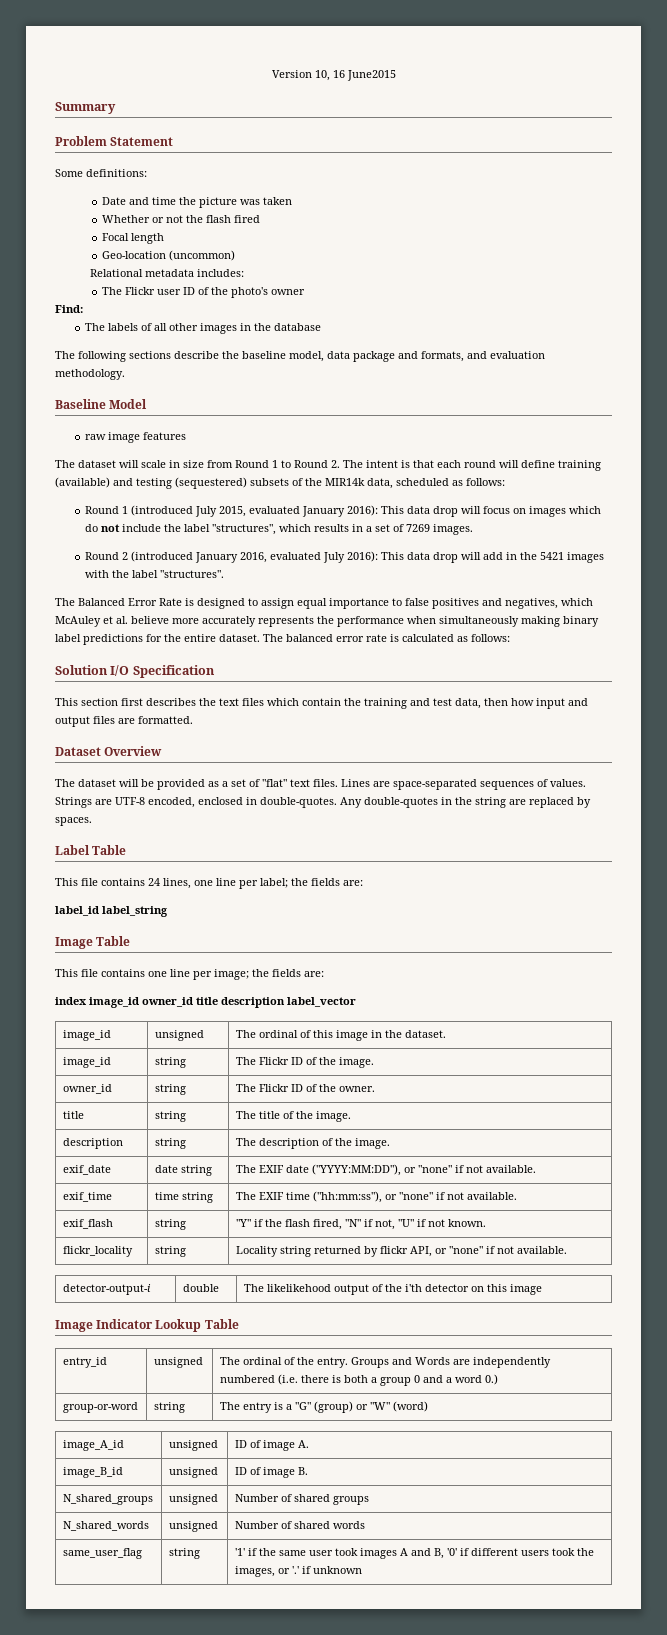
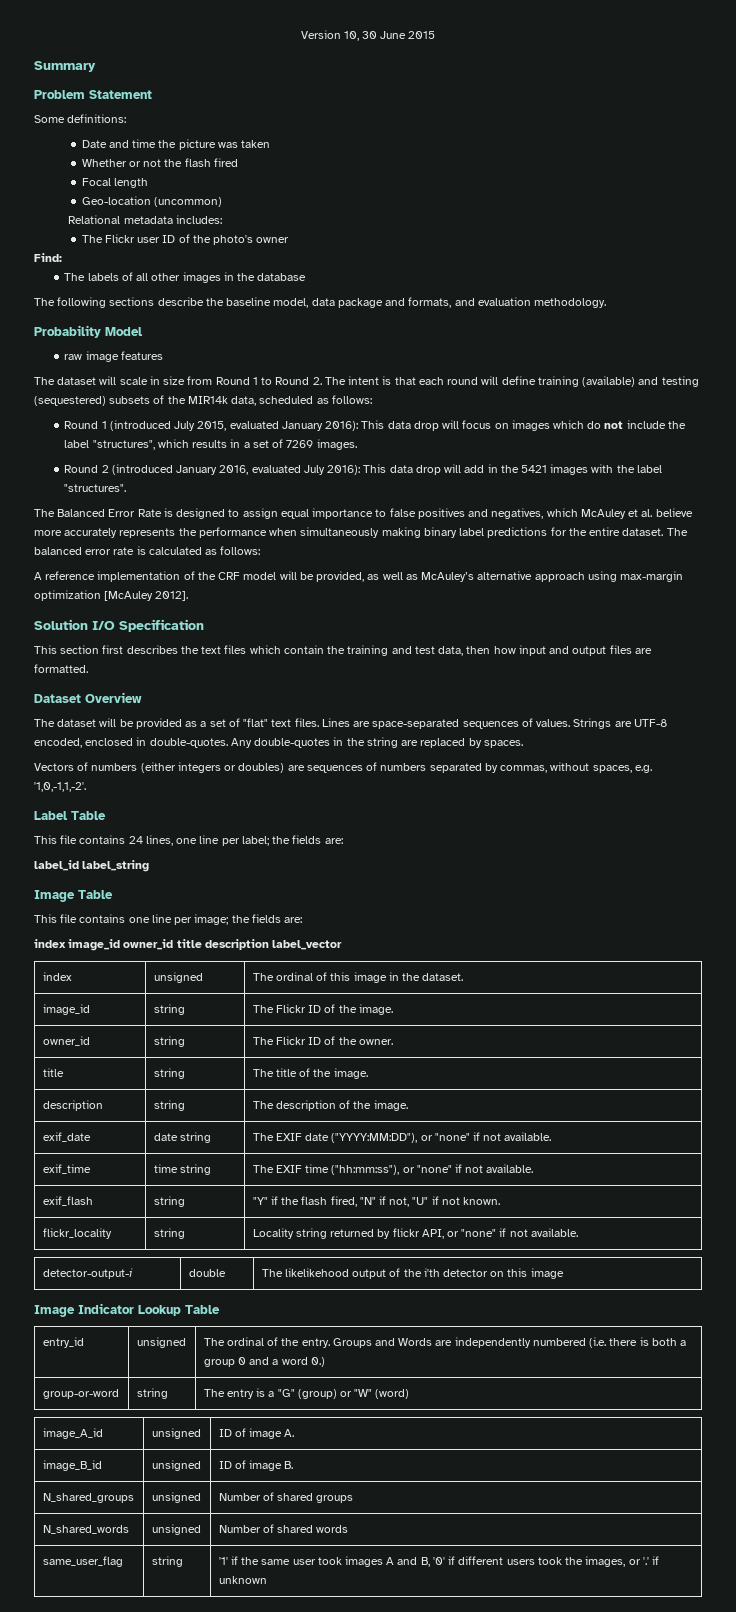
[332,70,396,81] 16 June2015 -> [362,31,436,39] 30 June 2015
[55,399,106,409] Baseline -> [34,325,101,338] Probability
(510, 638) none -> [34,571,684,582] [34,590,189,601] // A reference implementation of the CRF model will be provided, as well as McAuley’s alternative approach using max-margin optimization [McAuley 2012].
(92, 821) none -> [34,762,652,773] [34,782,86,792] // Vectors of numbers (either integers or doubles) are sequences of numbers separated by commas, without spaces, e.g. '1,0,-1,1,-2'.
[62,1030,111,1041] image_id -> [42,972,72,981] index

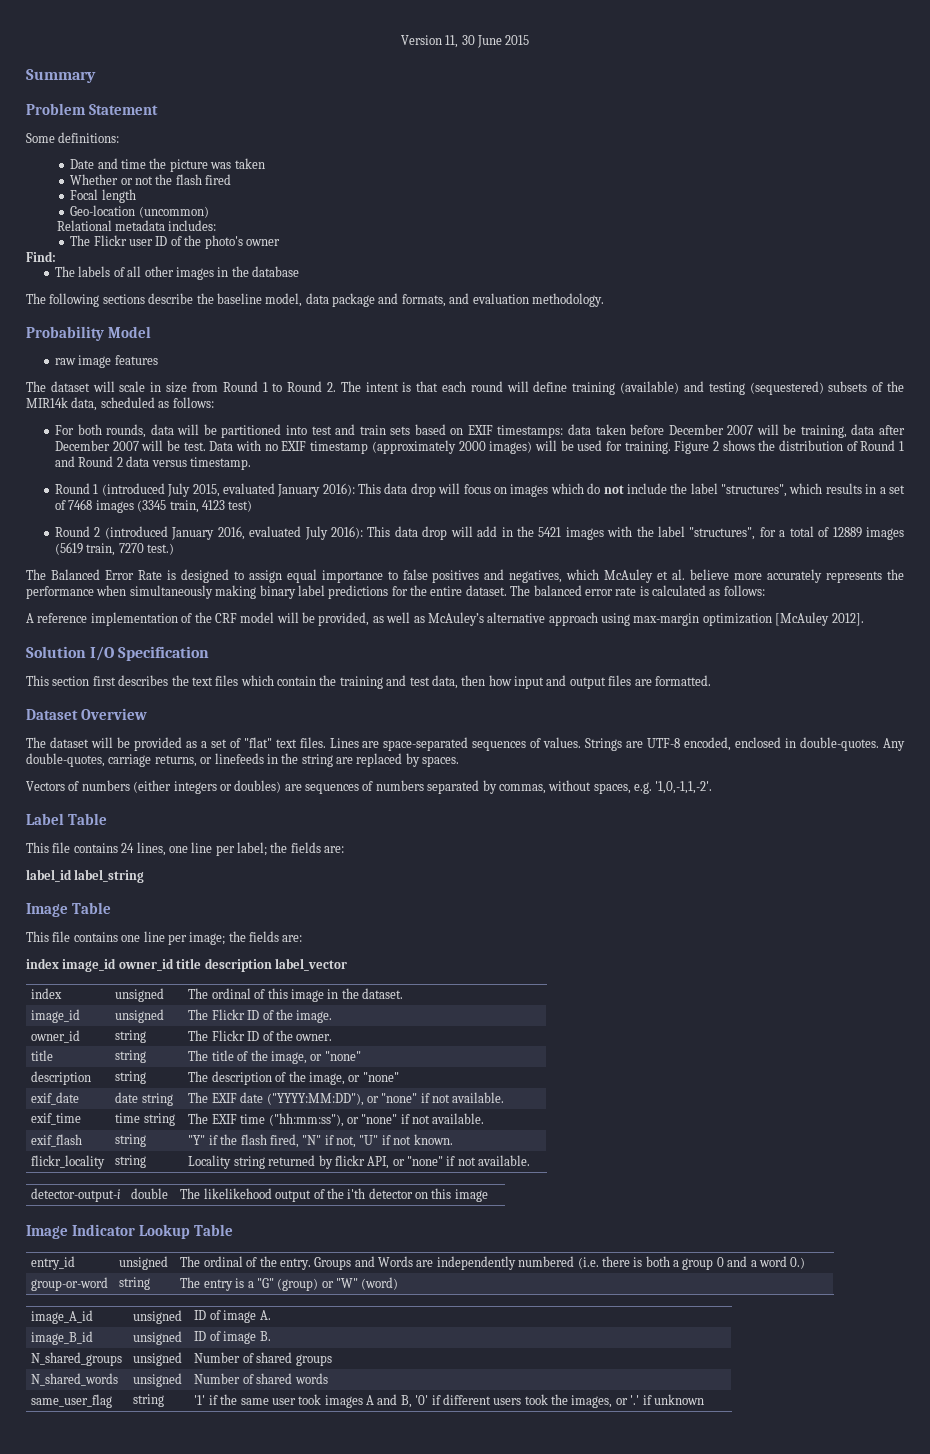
[343,31,359,41] 10, -> [445,35,459,48] 11,
(372, 399) none -> [55,424,906,438] [55,440,905,454] [55,456,251,470] // For both rounds, data will be partitioned into test and train sets based on EXIF timestamps: data taken before December 2007 will be training, data after December 2007 will be test. Data with no EXIF timestamp (approximately 2000 images) will be used for training. Figure 2 shows the distribution of Round 1 and Round 2 data versus timestamp.
[286,439,357,450] 7269 images. -> [68,499,253,513] 7468 images (3345 train, 4123 test)
[64,484,127,492] "structures". -> [689,526,905,540] [55,542,175,556] "structures", for a total of 12889 images (5619 train, 7270 test.)
[254,738,331,748] double-quotes -> [26,753,264,767] double-quotes, carriage returns, or linefeeds
[153,1004,185,1015] string -> [115,1009,165,1023] unsigned
[333,1068,368,1079] image. -> [270,1051,361,1064] image, or "none"
[373,1100,408,1111] image. -> [308,1072,399,1085] image, or "none"

